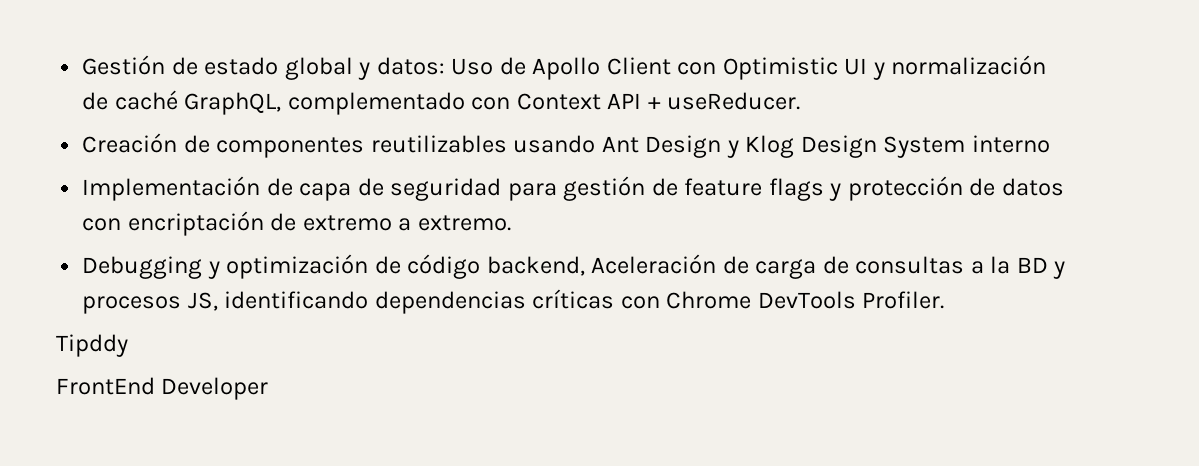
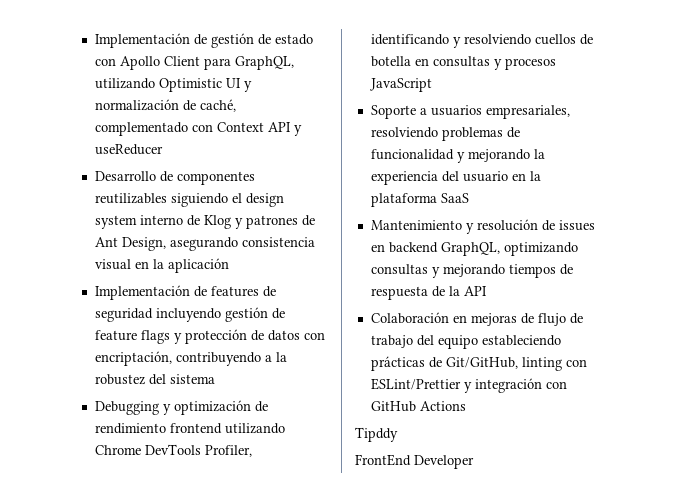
[82,55,717,80] Gestión de estado global y datos: Uso de Apollo Client con -> [94,33,313,48] [94,56,294,70] [94,78,155,89] Implementación de gestión de estado con Apollo Client para GraphQL, utilizando
[114,90,282,115] caché GraphQL, -> [199,99,236,112] caché,
[647,92,801,110] [82,133,1050,158] [82,176,352,201] + useReducer. // Creación de componentes reutilizables usando Ant Design y Klog Design System interno // Implementación de capa -> [293,125,302,136] [94,144,163,155] [94,171,255,185] [94,193,284,207] [94,215,315,229] [94,237,315,251] [94,258,229,273] [94,285,259,300] y useReducer // Desarrollo de componentes reutilizables siguiendo el design system interno de Klog y patrones de Ant Design, asegurando consistencia visual en la aplicación // Implementación de features
[507,183,557,201] para -> [155,308,221,322] incluyendo
[127,211,511,236] [82,254,1066,279] [82,289,945,314] encriptación de extremo a extremo. // Debugging y optimización de código backend, Aceleración de carga de consultas a la BD y procesos JS, identificando dependencias críticas con Chrome DevTools Profiler. -> [94,351,287,366] [94,374,215,385] [94,400,268,415] [94,423,285,434] [94,444,252,457] [370,34,593,48] [370,56,556,70] [369,78,432,92] [370,105,570,119] [370,127,520,141] [370,149,545,163] [370,171,541,185] [370,193,469,207] [370,219,595,234] [370,242,578,256] [370,264,573,278] [370,286,487,300] [370,312,583,326] [370,335,561,349] [370,356,587,371] [370,378,567,393] [370,401,466,412] encriptación, contribuyendo a la robustez del sistema // Debugging y optimización de rendimiento frontend utilizando Chrome DevTools Profiler, identificando y resolviendo cuellos de botella en consultas y procesos JavaScript // Soporte a usuarios empresariales, resolviendo problemas de funcionalidad y mejorando la experiencia del usuario en la plataforma SaaS // Mantenimiento y resolución de issues en backend GraphQL, optimizando consultas y mejorando tiempos de respuesta de la API // Colaboración en mejoras de flujo de trabajo del equipo estableciendo prácticas de Git/GitHub, linting con ESLint/Prettier y integración con GitHub Actions

